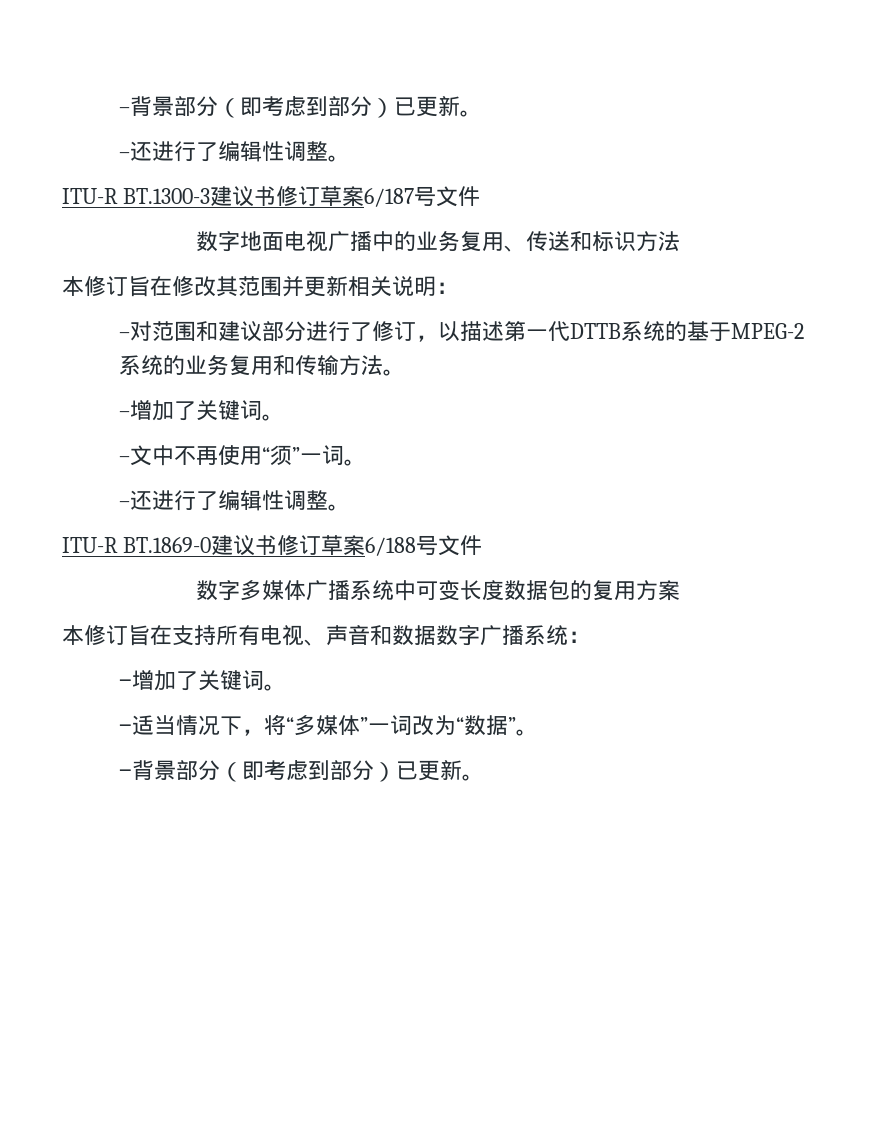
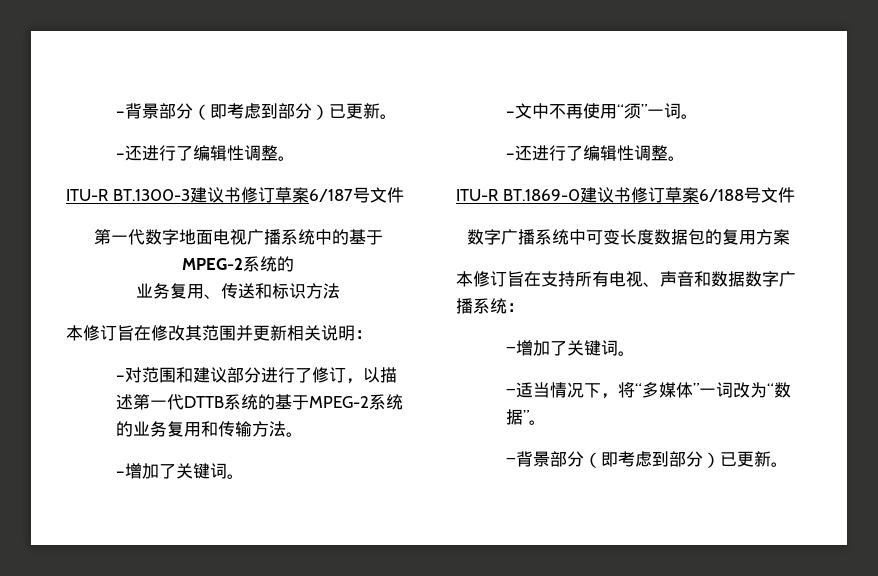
(480, 196) none -> [93,229,145,245] 第一代
[371,231,416,252] 中的 -> [280,229,383,245] [182,256,294,272] 系统中的基于MPEG-2系统的 //
[239,580,306,601] 多媒体 -> (501, 237) none

